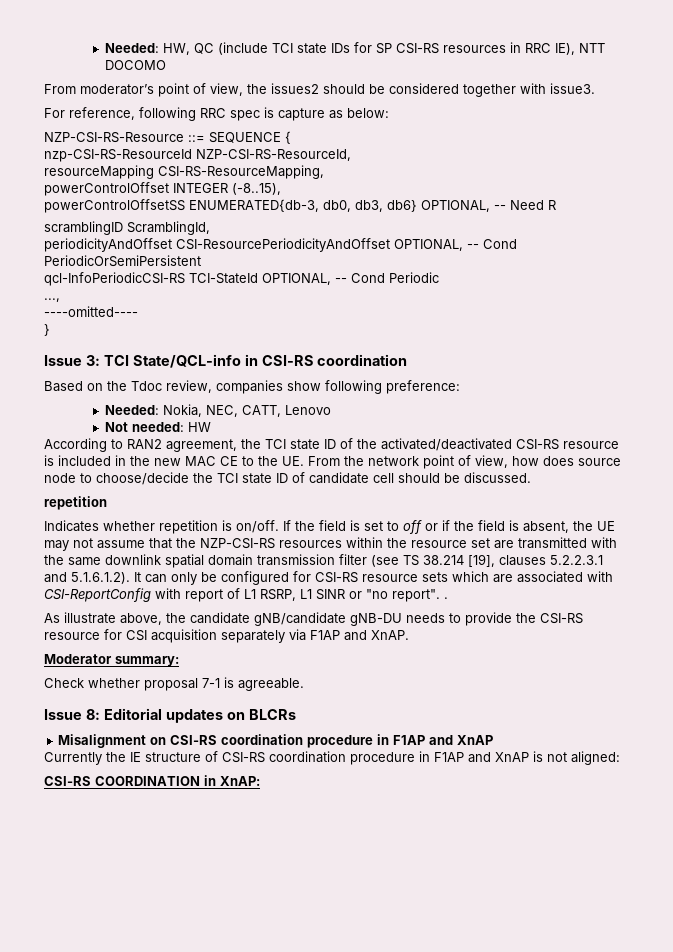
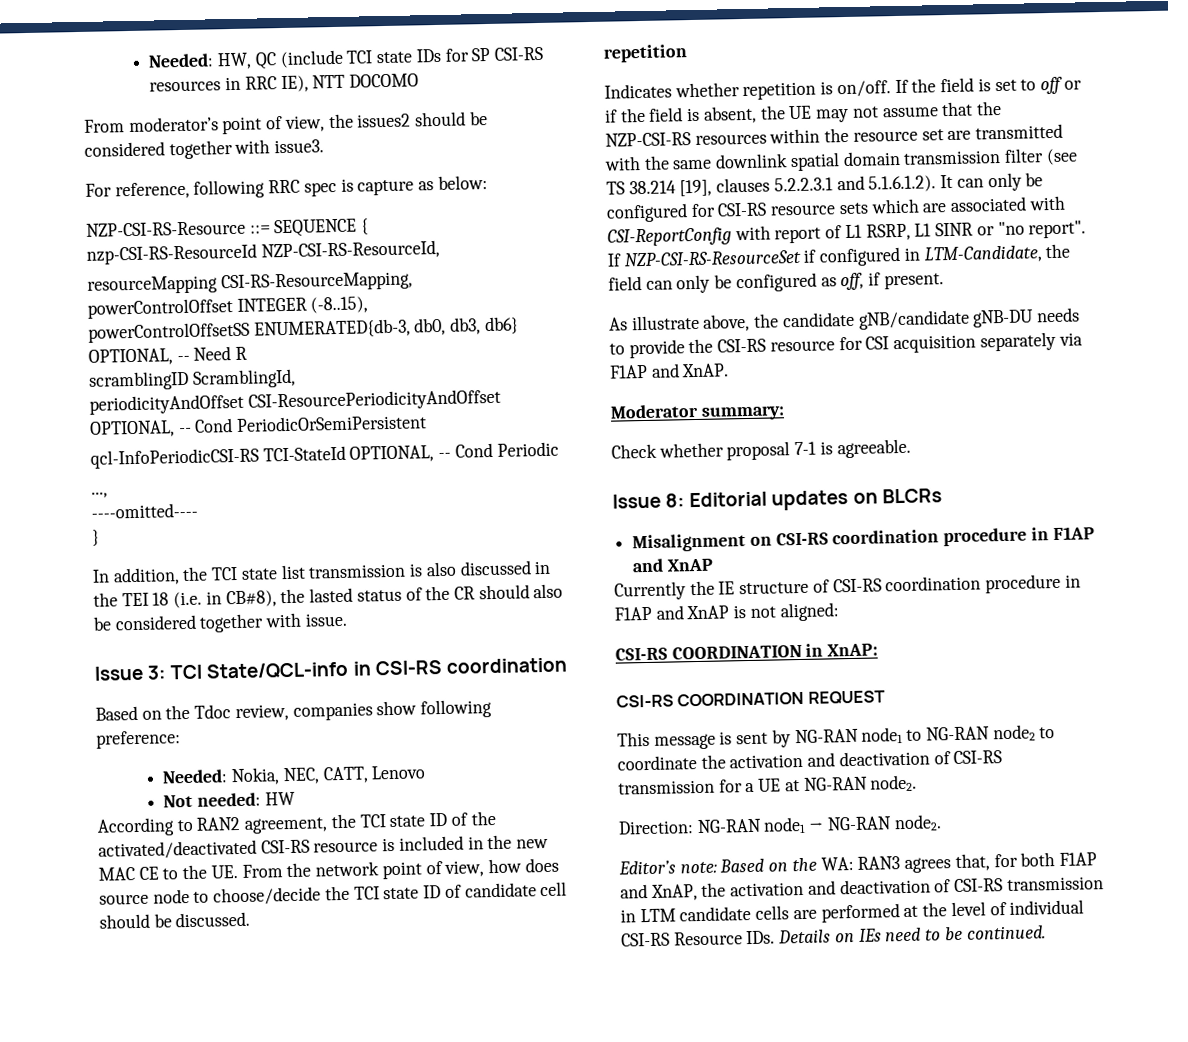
(50, 330) none -> [92,560,552,586] [93,583,564,609] [93,612,348,633] // In addition, the TCI state list transmission is also discussed in the TEI 18 (i.e. in CB#8), the lasted status of the CR should also be considered together with issue.
[444,597,448,599] . -> [607,243,1071,267] [608,272,944,294] If NZP-CSI-RS-ResourceSet if configured in LTM-Candidate, the field can only be configured as off, if present.
(260, 781) none -> [616,690,885,708] [617,724,1056,750] [617,750,1003,771] [618,774,918,795] [618,814,942,835] [618,852,1097,875] [620,876,1104,901] [620,899,1085,923] [621,925,1046,947] // CSI-RS COORDINATION REQUEST // This message is sent by NG-RAN node1 to NG-RAN node2 to coordinate the activation and deactivation of CSI-RS transmission for a UE at NG-RAN node2. // Direction: NG-RAN node1 → NG-RAN node2. // Editor’s note: Based on the WA: RAN3 agrees that, for both F1AP and XnAP, the activation and deactivation of CSI-RS transmission in LTM candidate cells are performed at the level of individual CSI-RS Resource IDs. Details on IEs need to be continued.

